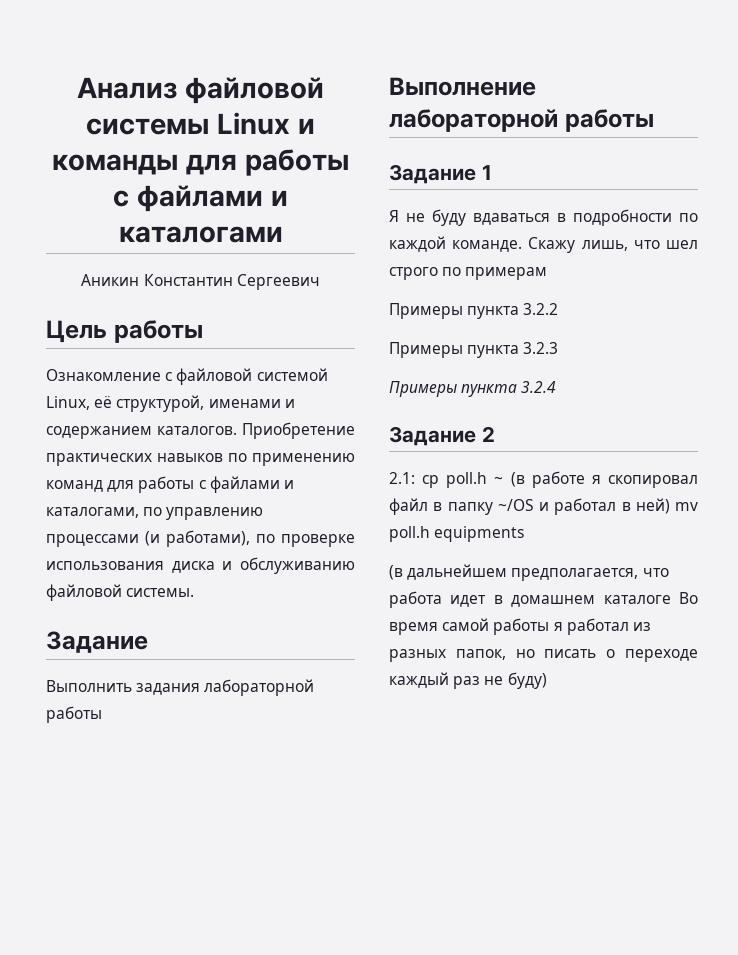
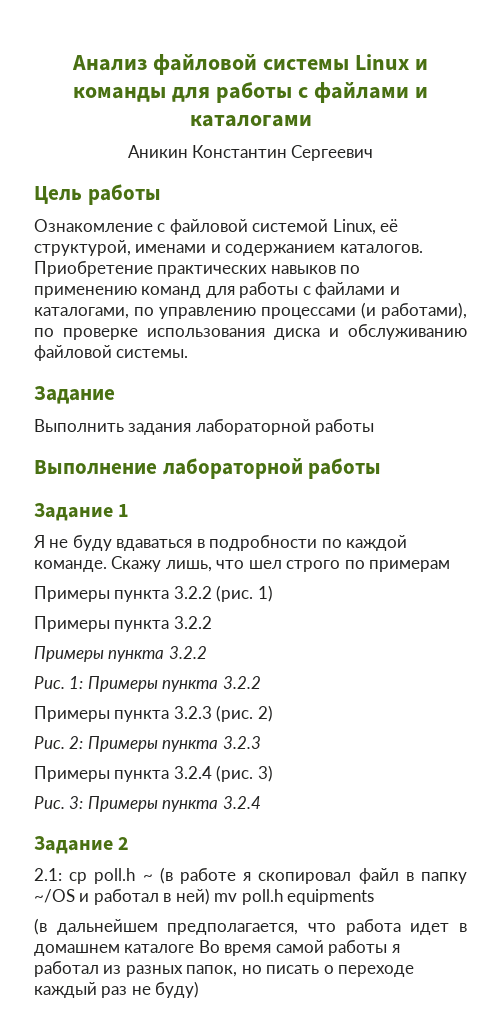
[389,342,559,358] // Примеры пункта 3.2.3 // -> [216,585,273,602] [34,616,212,632] [34,646,207,662] [34,676,261,692] [34,705,273,722] [34,736,261,752] [34,765,273,782] [34,796,84,809] (рис. 1) // Примеры пункта 3.2.2 // Примеры пункта 3.2.2 // Рис. 1: Примеры пункта 3.2.2 // Примеры пункта 3.2.3 (рис. 2) // Рис. 2: Примеры пункта 3.2.3 // Примеры пункта 3.2.4 (рис. 3) // Рис. 3:

